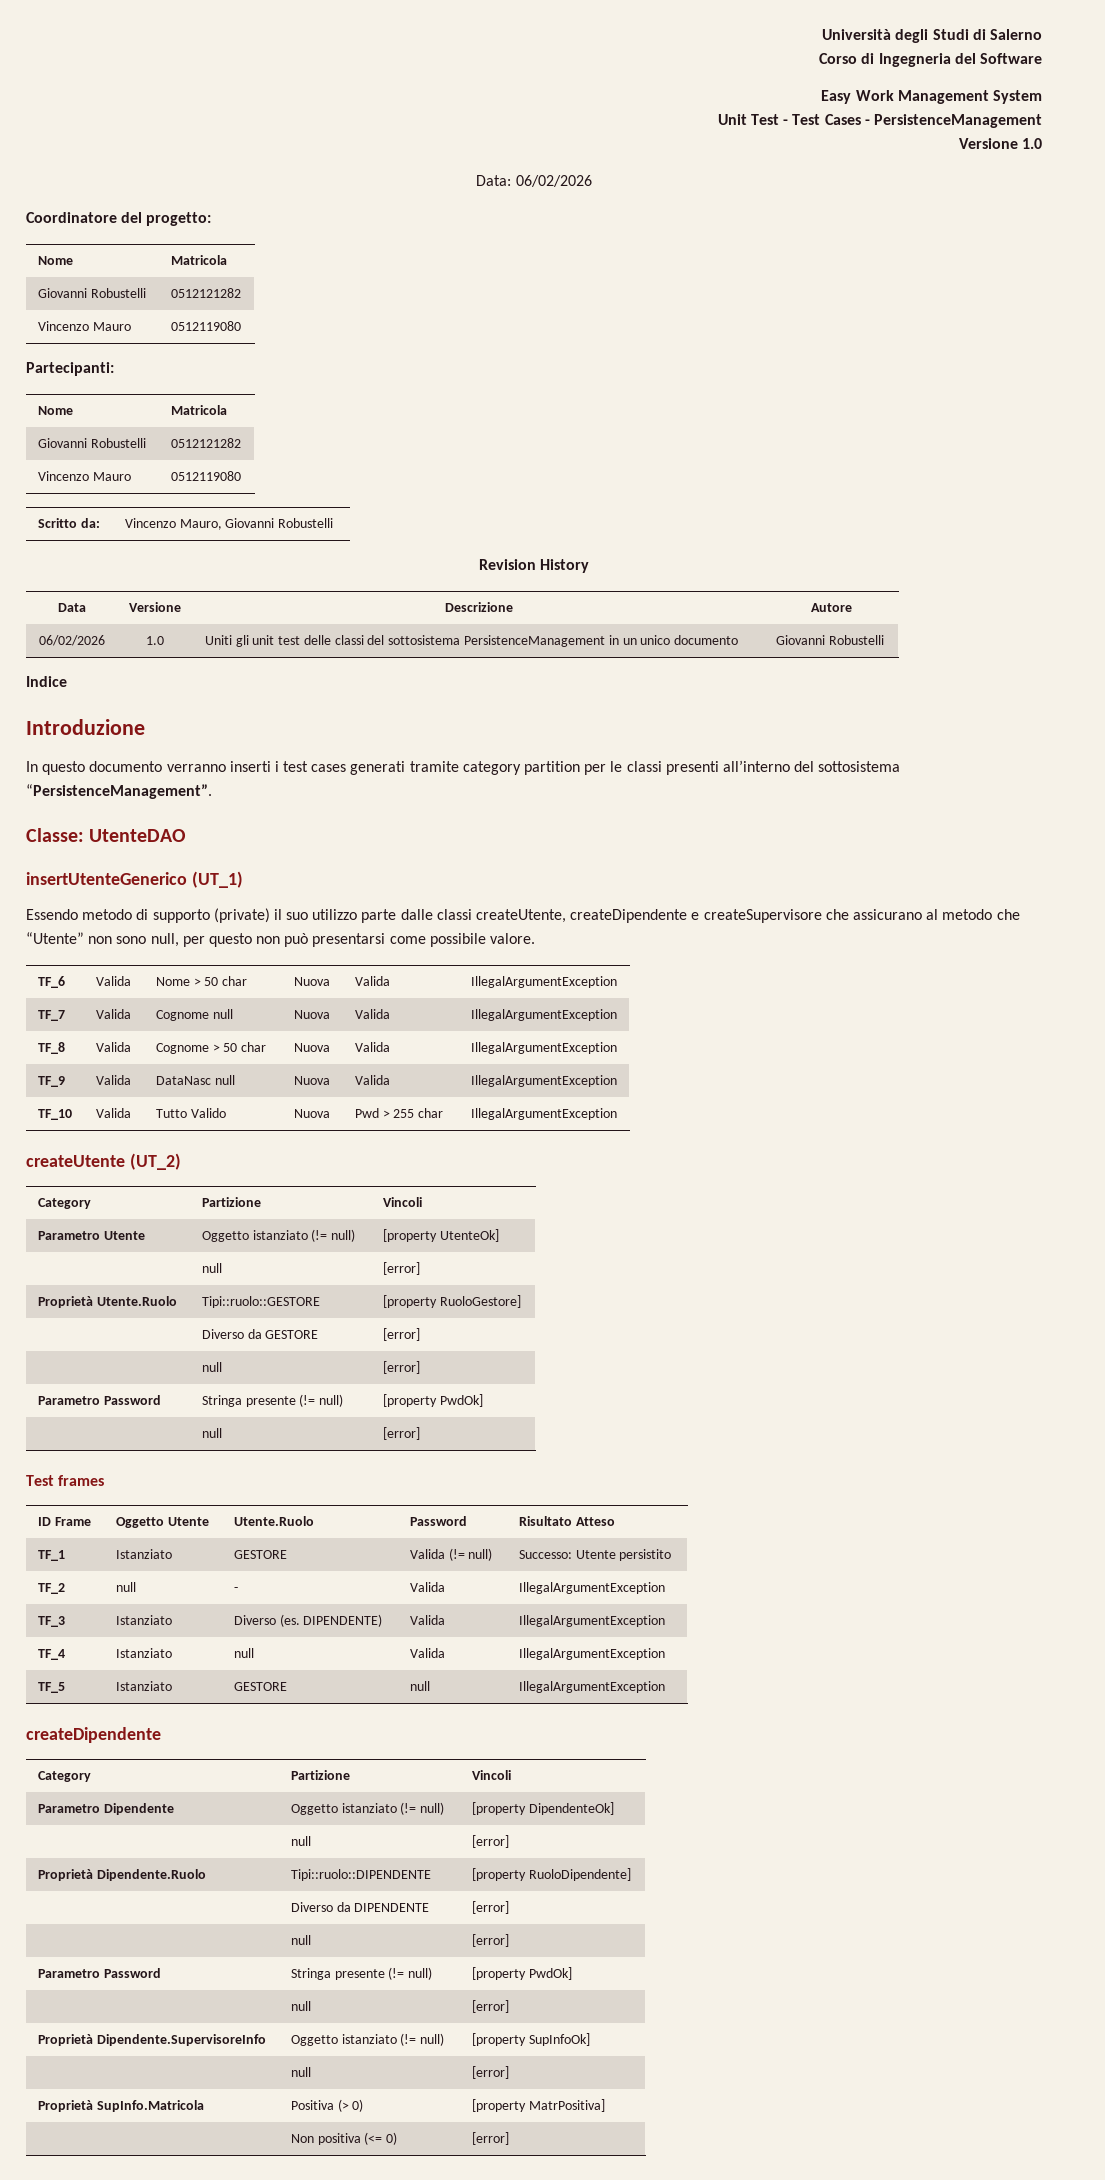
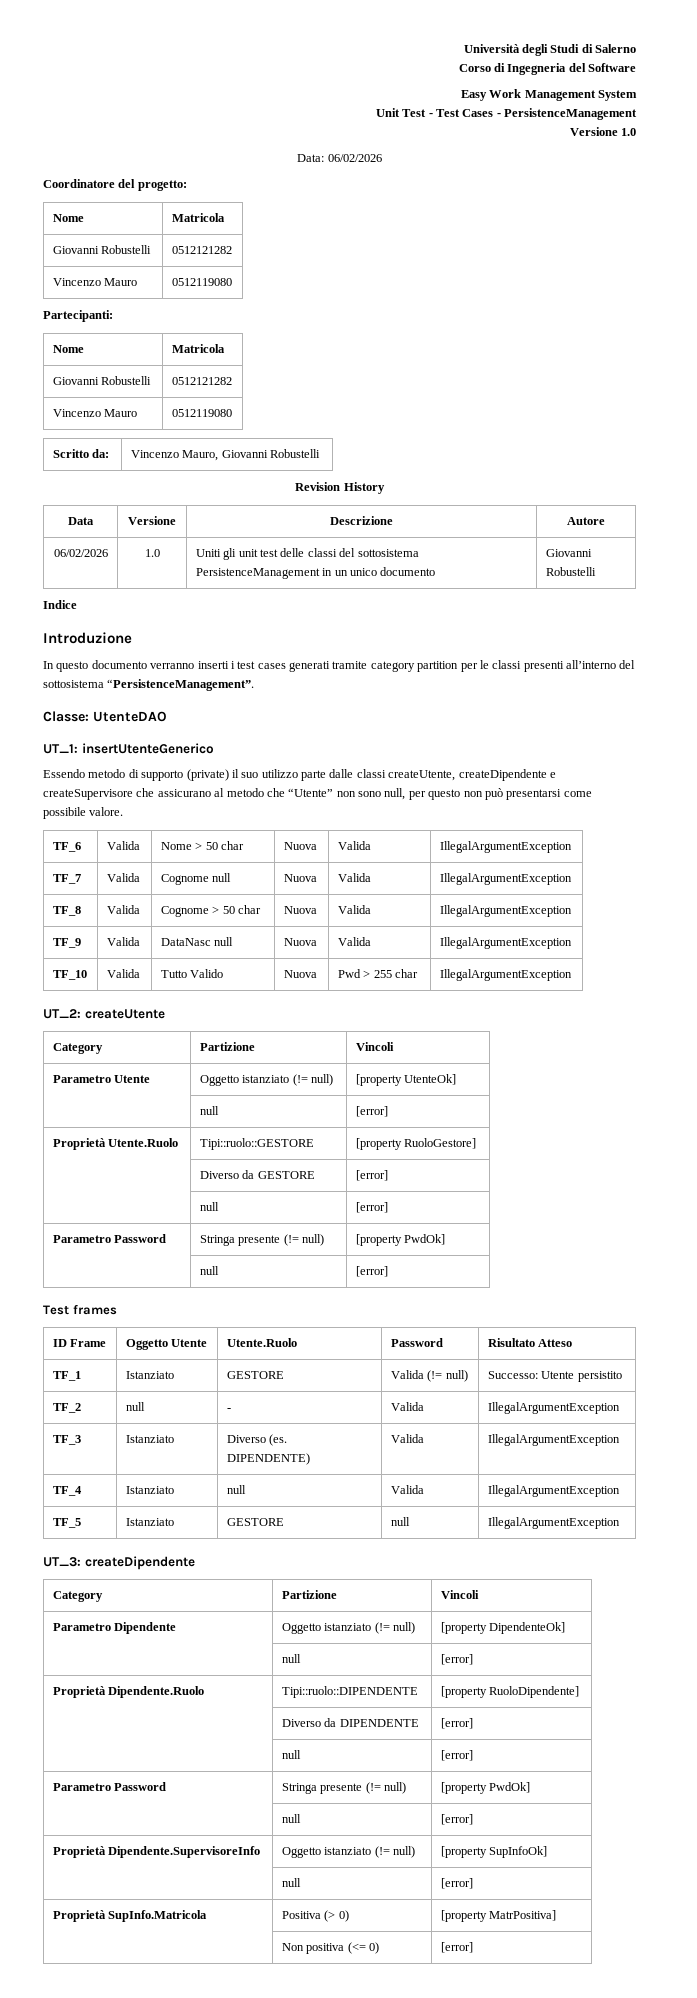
(187, 835) none -> [43,744,78,754] UT_1:
[191,871,243,888] (UT_1) -> (214, 748) none
(617, 1114) none -> [43,1009,81,1019] UT_2:
[129,1153,181,1170] (UT_2) -> (165, 1014) none
(665, 1687) none -> [43,1557,81,1567] UT_3:

